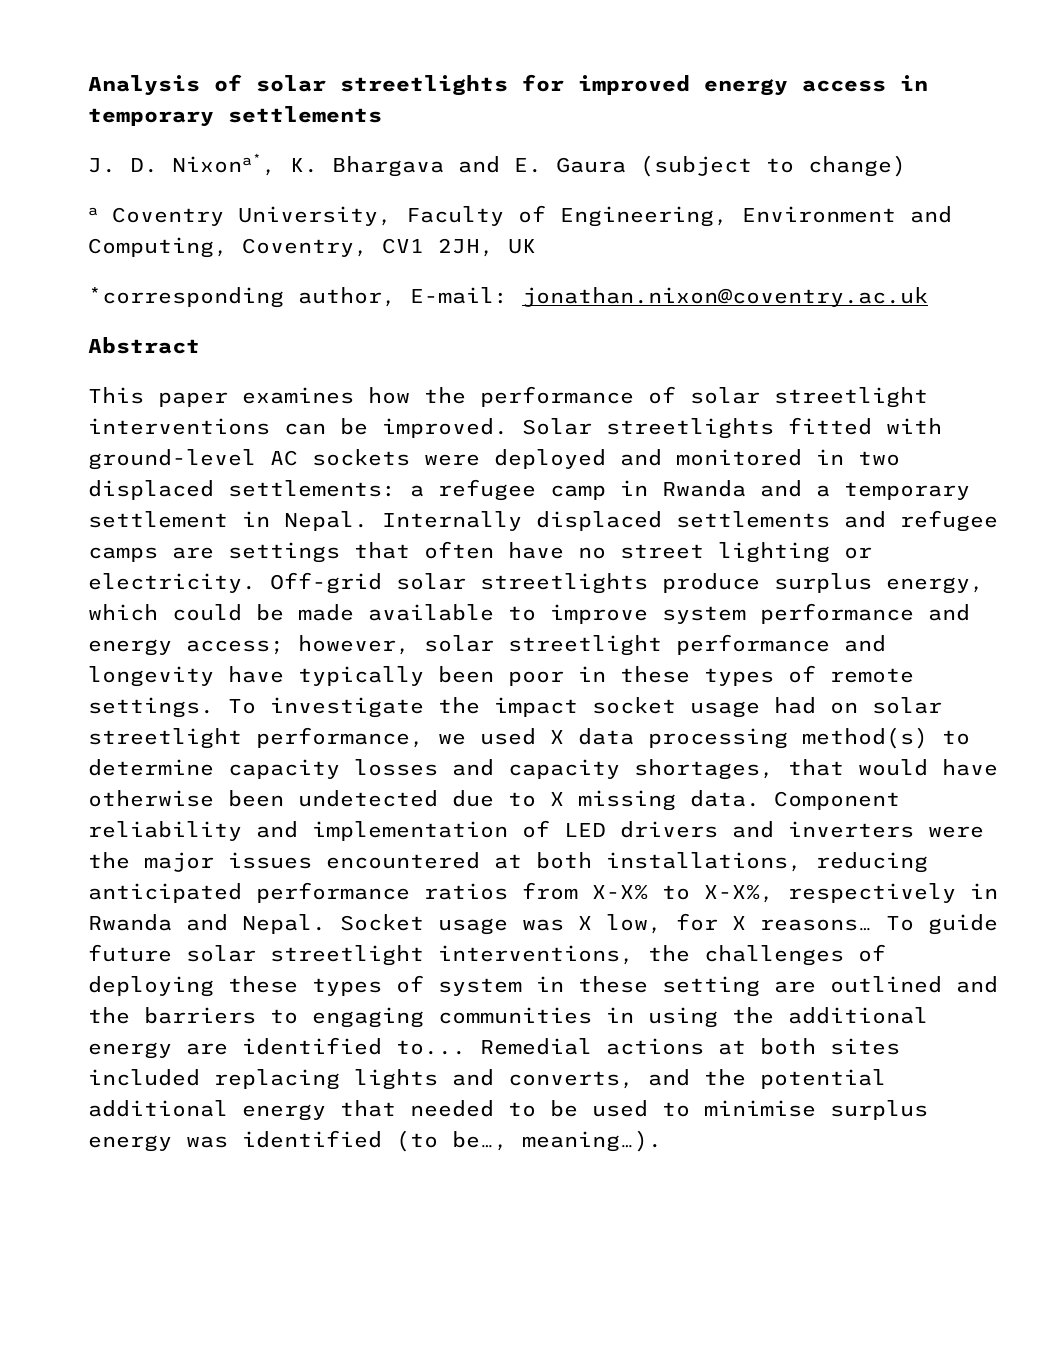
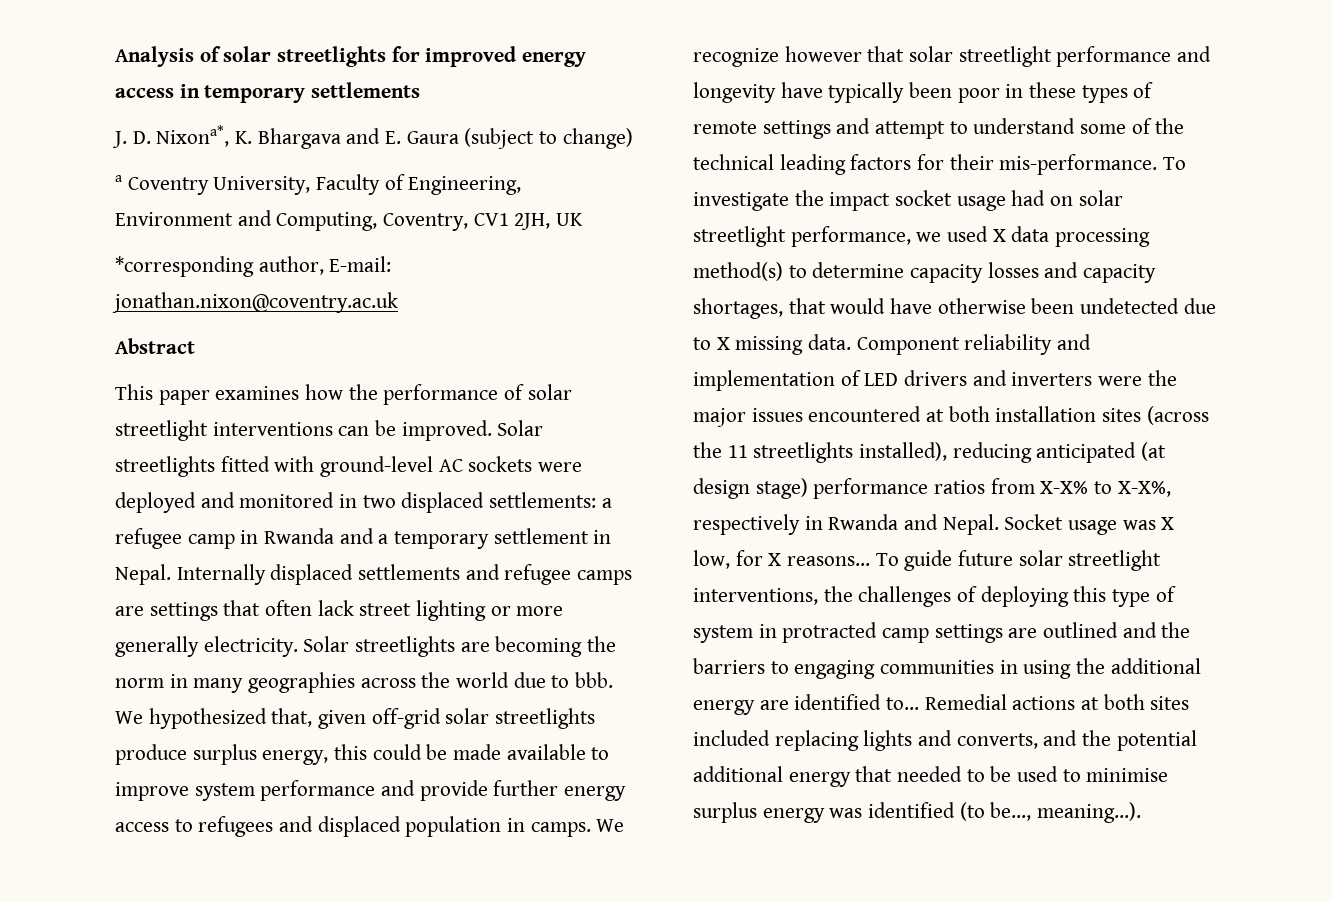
[508,542,606,559] have no -> [317,600,354,616] lack
[88,572,382,594] electricity. Off-grid -> [516,606,564,616] [115,636,617,657] [115,672,614,693] [115,708,441,729] more generally electricity. Solar streetlights are becoming the norm in many geographies across the world due to bbb. We hypothesized that, given off-grid
[88,604,158,621] which -> [334,744,368,760] this
[88,635,410,656] energy access; however, -> [419,780,627,801] [115,816,625,837] [693,46,905,67] provide further energy access to refugees and displaced population in camps. We recognize however that
[88,697,214,718] settings. -> [762,118,1185,139] [693,154,1158,175] settings and attempt to understand some of the technical leading factors for their mis-performance.
[606,852,928,873] [88,883,242,903] installations, reducing anticipated -> [995,406,1209,425] [693,442,1167,463] [693,478,808,499] installation sites (across the 11 streetlights installed), reducing anticipated (at design stage)
[228,976,382,996] these types -> [1073,586,1151,607] this type
[578,976,760,997] these setting -> [782,622,1003,643] protracted camp settings

